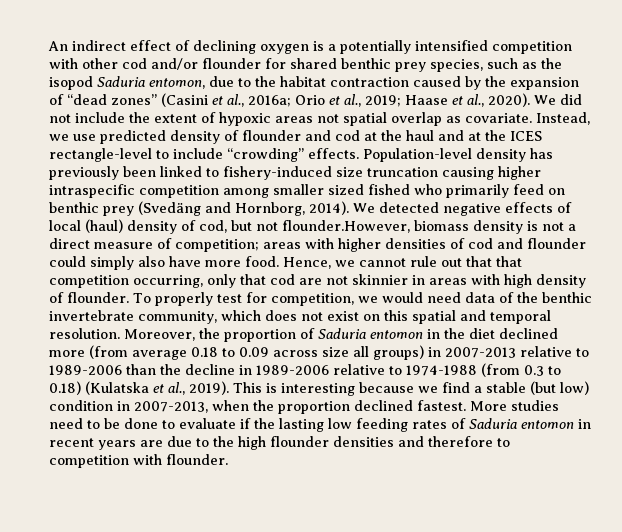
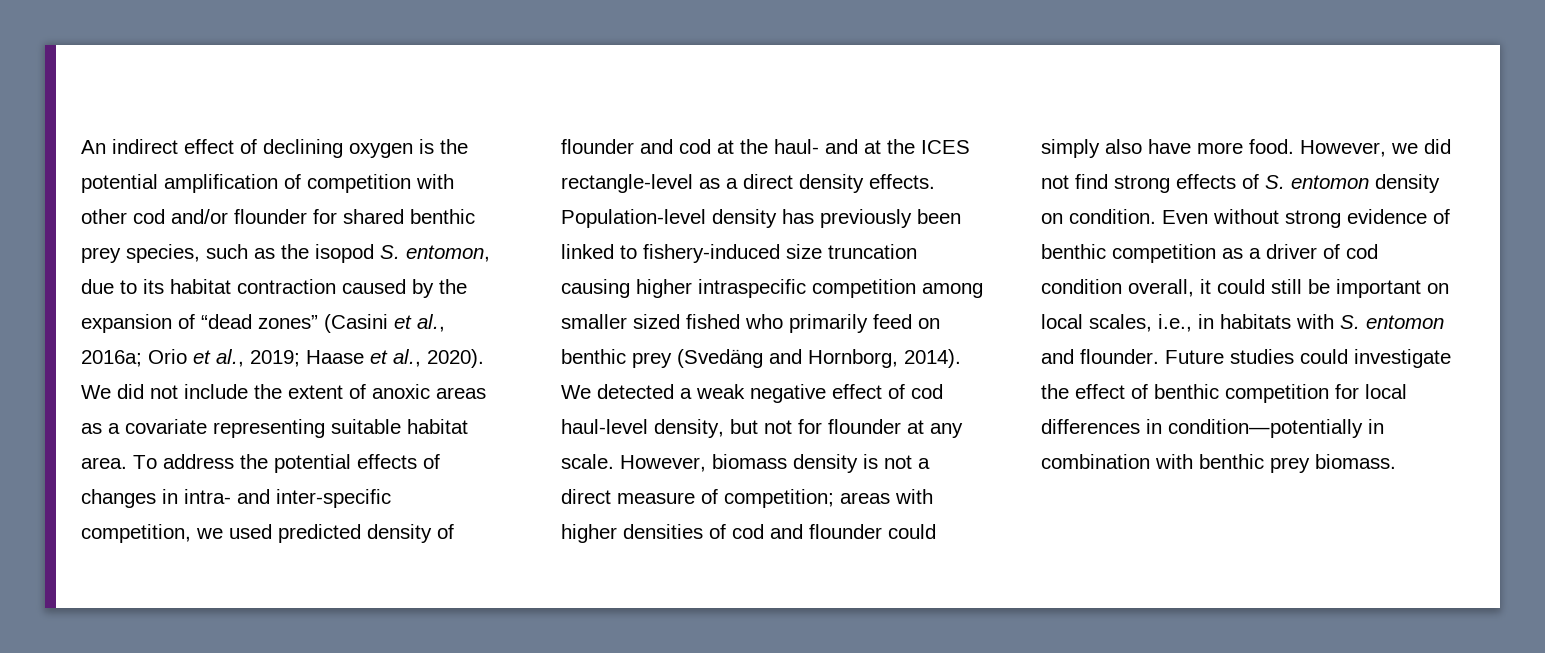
[328,40,488,54] a potentially intensified -> [440,139,468,154] [81,174,301,193] the potential amplification of
[97,76,145,87] Saduria -> [380,245,400,259] S.
[255,76,276,87] the -> [143,279,164,294] its
[219,112,590,126] [49,134,96,141] hypoxic areas not spatial overlap as covariate. Instead, we use -> [372,384,486,399] [81,419,468,438] [81,454,440,473] [81,489,391,508] [81,524,272,543] anoxic areas as a covariate representing suitable habitat area. To address the potential effects of changes in intra- and inter-specific competition, we used
[406,130,434,141] haul -> [774,139,819,154] haul-
[156,148,304,162] to include “crowding” -> [699,174,864,193] as a direct density
[443,202,572,216] [49,219,410,234] negative effects of local (haul) density of cod, but not flounder.However, -> [680,384,943,403] [561,419,963,438] [561,454,706,472] a weak negative effect of cod haul-level density, but not for flounder at any scale. However,
[283,256,522,269] [49,274,586,288] [49,292,592,306] [49,310,551,324] [49,328,558,342] [49,345,589,360] [49,363,561,377] [49,381,589,396] [49,400,559,414] [49,418,591,432] [49,436,510,450] [49,454,228,468] Hence, we cannot rule out that that competition occurring, only that cod are not skinnier in areas with high density of flounder. To properly test for competition, we would need data of the benthic invertebrate community, which does not exist on this spatial and temporal resolution. Moreover, the proportion of Saduria entomon in the diet declined more (from average 0.18 to 0.09 across size all groups) in 2007-2013 relative to 1989-2006 than the decline in 1989-2006 relative to 1974-1988 (from 0.3 to 0.18) (Kulatska et al., 2019). This is interesting because we find a stable (but low) condition in 2007-2013, when the proportion declined fastest. More studies need to be done to evaluate if the lasting low feeding rates of Saduria entomon in recent years are due to the high flounder densities and therefore to competition with flounder. -> [1300,139,1451,157] [1041,174,1440,193] [1041,209,1450,228] [1041,244,1378,263] [1041,279,1449,298] [1041,314,1444,332] [1041,349,1451,368] [1041,384,1407,403] [1041,419,1384,438] [1041,454,1396,473] However, we did not find strong effects of S. entomon density on condition. Even without strong evidence of benthic competition as a driver of cod condition overall, it could still be important on local scales, i.e., in habitats with S. entomon and flounder. Future studies could investigate the effect of benthic competition for local differences in condition—potentially in combination with benthic prey biomass.

